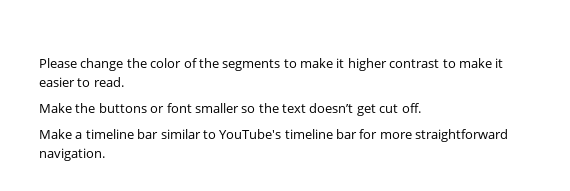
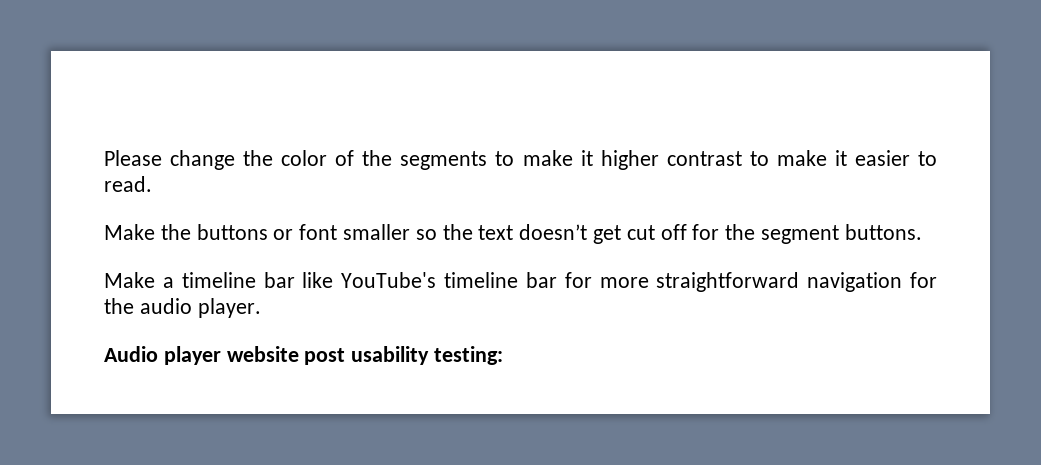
[401,103,421,113] off. -> [660,224,922,244] off for the segment buttons.
[160,129,216,139] similar to -> [302,272,334,288] like
[39,148,105,161] navigation. -> [807,272,937,292] [104,298,261,318] [104,346,504,365] navigation for the audio player. // Audio player website post usability testing:

